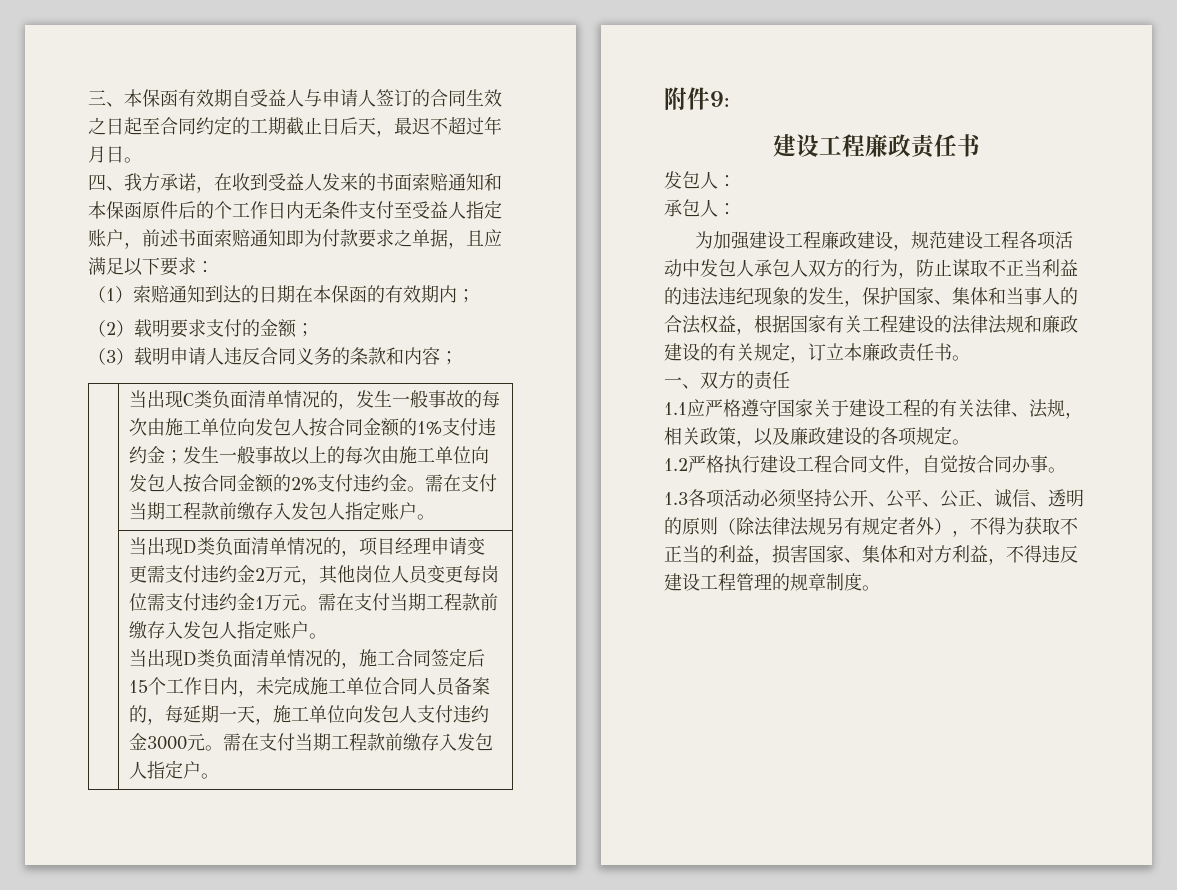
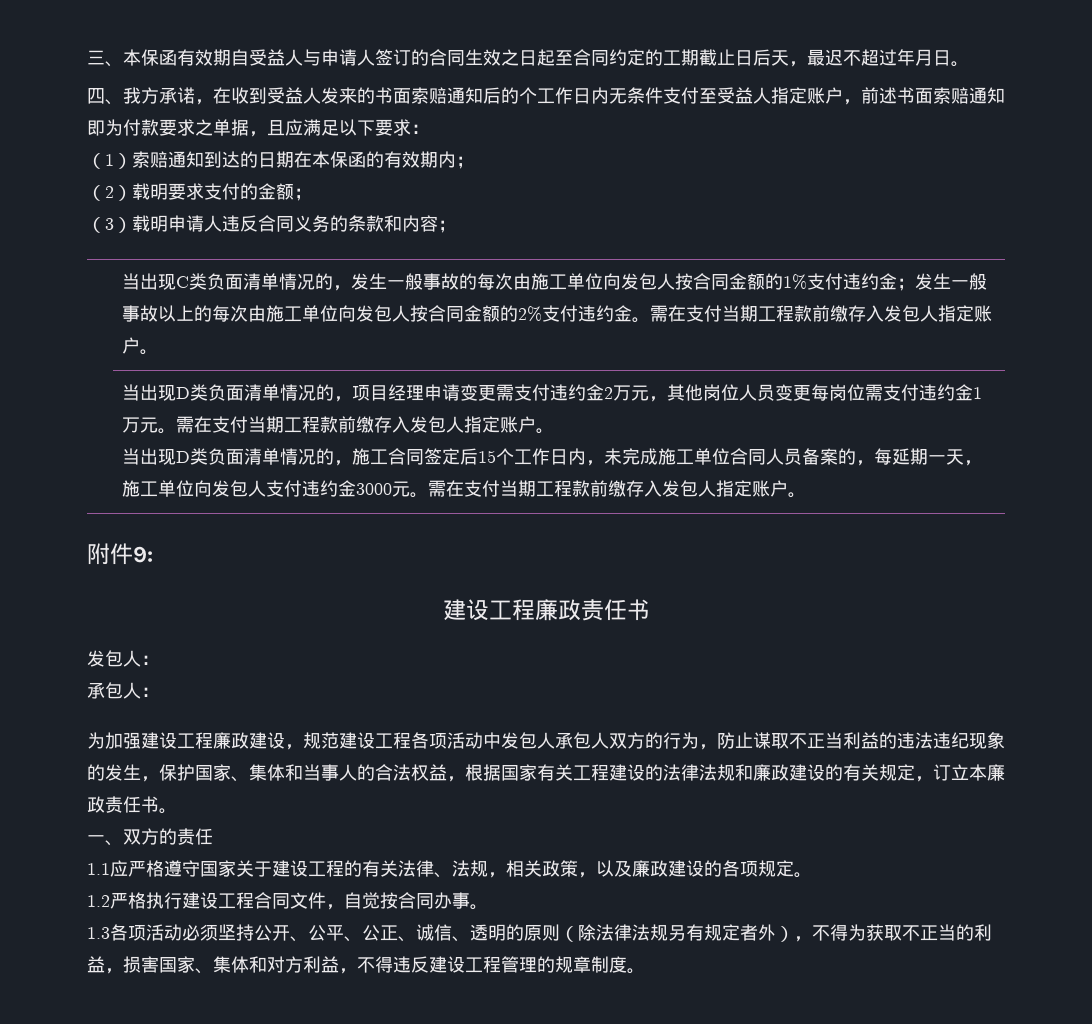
[484,173,502,191] [88,201,178,219] 和本保函原件 -> (483, 95) none
(183, 769) none -> [751,480,770,497] 账

